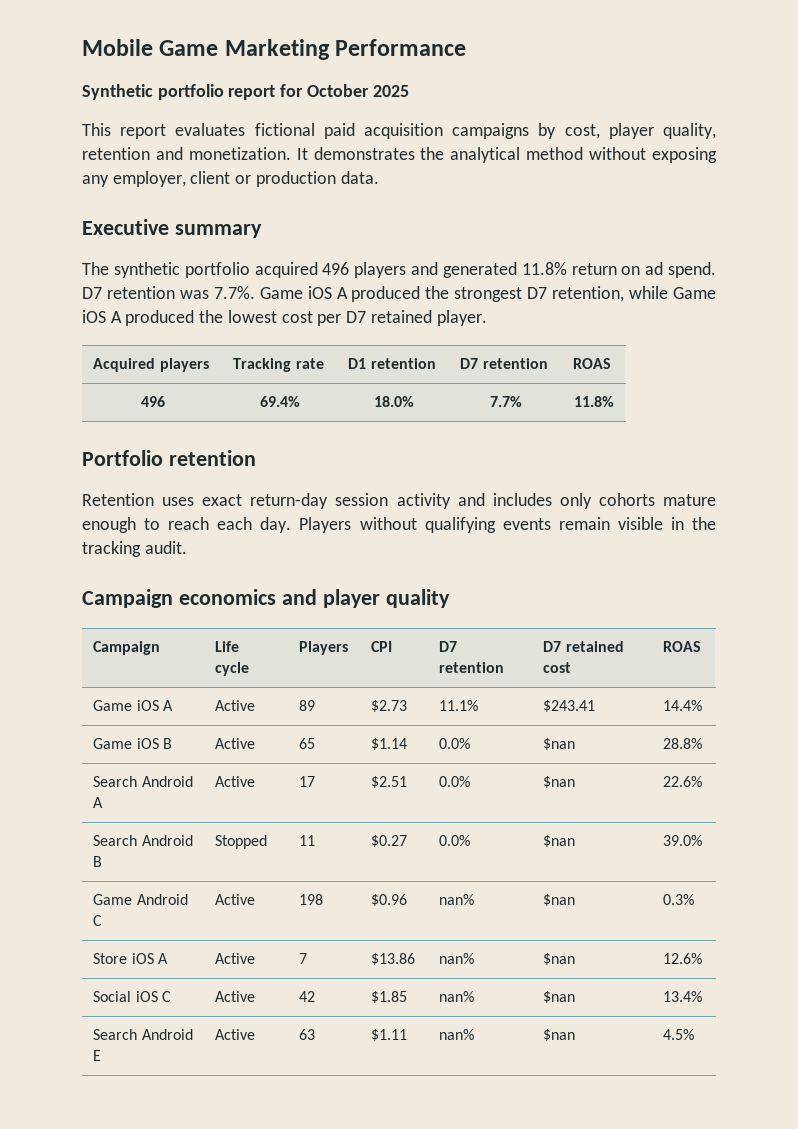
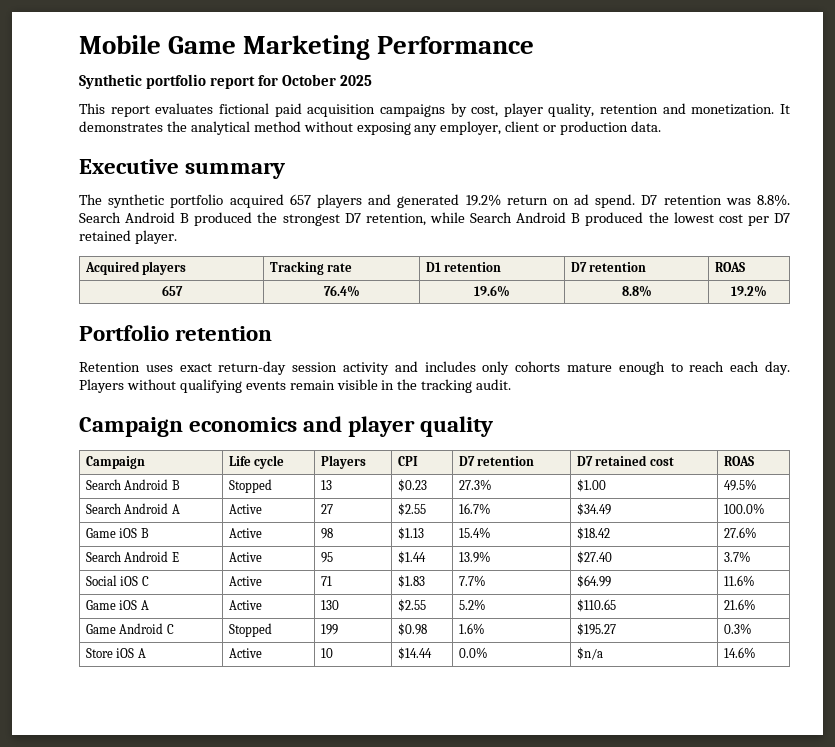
[322,262,350,275] 496 -> [289,194,311,205] 657
[521,262,567,275] 11.8% -> [465,194,501,206] 19.2%
[213,286,348,299] 7.7%. Game iOS A -> [757,194,790,206] [79,212,190,223] 8.8%. Search Android B
[673,287,716,299] [82,310,122,323] Game iOS A -> [470,212,581,223] Search Android B
[140,396,165,407] [260,396,300,407] [373,396,414,407] [490,396,522,407] [574,396,614,407] 496 | 69.4% | 18.0% | 7.7% | 11.8% -> [161,285,183,296] [323,285,360,297] [474,285,510,297] [621,285,652,297] [731,285,767,297] 657 | 76.4% | 19.6% | 8.8% | 19.2%
[93,700,173,711] [215,700,256,711] [299,700,316,711] [371,700,408,712] [439,700,479,711] [543,700,596,712] [663,700,703,711] [93,738,172,749] [215,738,256,749] [299,738,316,749] [371,738,408,750] [439,738,471,749] [543,738,576,750] [663,738,703,749] [93,776,193,787] [93,797,104,808] [215,776,256,787] [299,776,316,787] [371,776,408,788] [439,776,471,787] [543,776,576,788] [663,776,703,787] [93,835,193,846] [93,856,103,867] [215,835,268,849] [299,835,316,846] [371,835,408,847] [439,835,471,846] [543,835,576,847] [663,835,703,846] [93,894,188,905] [93,915,103,926] [215,894,256,905] [299,894,324,905] [371,894,408,906] [439,894,475,905] [543,894,576,906] Game iOS A | Active | 89 | $2.73 | 11.1% | $243.41 | 14.4% // Game iOS B | Active | 65 | $1.14 | 0.0% | $nan | 28.8% // Search Android A | Active | 17 | $2.51 | 0.0% | $nan | 22.6% // Search Android B | Stopped | 11 | $0.27 | 0.0% | $nan | 39.0% // Game Android C | Active | 198 | $0.96 | nan% | $nan -> [85,479,180,490] [228,479,272,493] [320,480,332,490] [397,479,427,492] [458,479,492,490] [576,479,606,492] [723,479,757,491] [85,503,180,514] [228,504,262,514] [320,504,333,514] [397,503,426,516] [458,503,491,514] [576,503,611,516] [723,503,765,514] [85,528,149,538] [228,528,262,538] [320,528,333,539] [397,527,424,540] [458,527,491,538] [576,527,610,540] [723,527,757,538] [85,551,179,562] [228,552,262,562] [320,552,333,563] [397,551,426,564] [458,551,491,563] [576,551,612,564] [723,551,751,562] [85,575,149,586] [228,576,262,586] [320,576,332,586] [397,575,425,588] [458,575,486,586] [576,575,611,588] [723,575,755,586] [85,600,149,610] [228,600,262,610] [320,600,339,610] [397,599,426,612] [458,599,486,610] [576,599,616,612] [723,599,756,610] [85,623,174,634] [228,623,272,637] [320,624,338,635] [397,623,427,636] [458,623,485,634] [576,623,616,636] Search Android B | Stopped | 13 | $0.23 | 27.3% | $1.00 | 49.5% // Search Android A | Active | 27 | $2.55 | 16.7% | $34.49 | 100.0% // Game iOS B | Active | 98 | $1.13 | 15.4% | $18.42 | 27.6% // Search Android E | Active | 95 | $1.44 | 13.9% | $27.40 | 3.7% // Social iOS C | Active | 71 | $1.83 | 7.7% | $64.99 | 11.6% // Game iOS A | Active | 130 | $2.55 | 5.2% | $110.65 | 21.6% // Game Android C | Stopped | 199 | $0.98 | 1.6% | $195.27
[299,953,308,964] [371,953,416,965] [439,953,475,964] [543,953,576,965] [663,953,703,964] [93,991,171,1002] [215,991,256,1002] [299,991,316,1002] [371,991,408,1003] [439,991,475,1002] [543,991,576,1003] [663,991,703,1002] [93,1029,193,1040] [93,1050,102,1061] [215,1029,256,1040] [299,1029,316,1040] [371,1029,408,1041] [439,1029,475,1040] [543,1029,576,1041] [663,1029,695,1040] 7 | $13.86 | nan% | $nan | 12.6% // Social iOS C | Active | 42 | $1.85 | nan% | $nan | 13.4% // Search Android E | Active | 63 | $1.11 | nan% | $nan | 4.5% -> [320,648,333,658] [397,647,432,660] [458,647,488,658] [576,647,603,660] [723,647,756,658] 10 | $14.44 | 0.0% | $n/a | 14.6%

